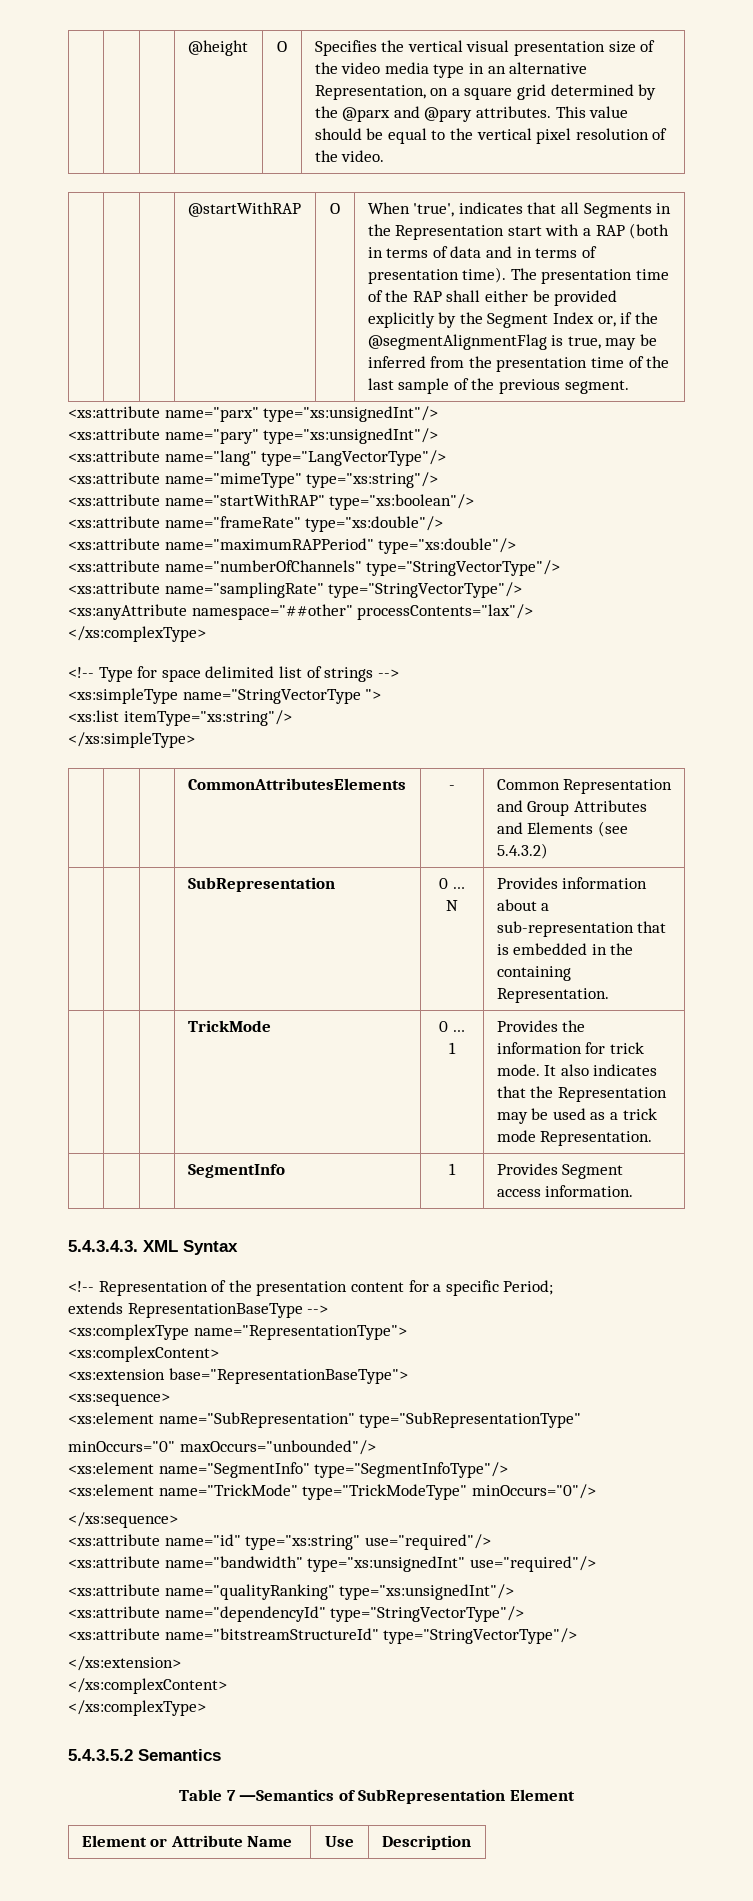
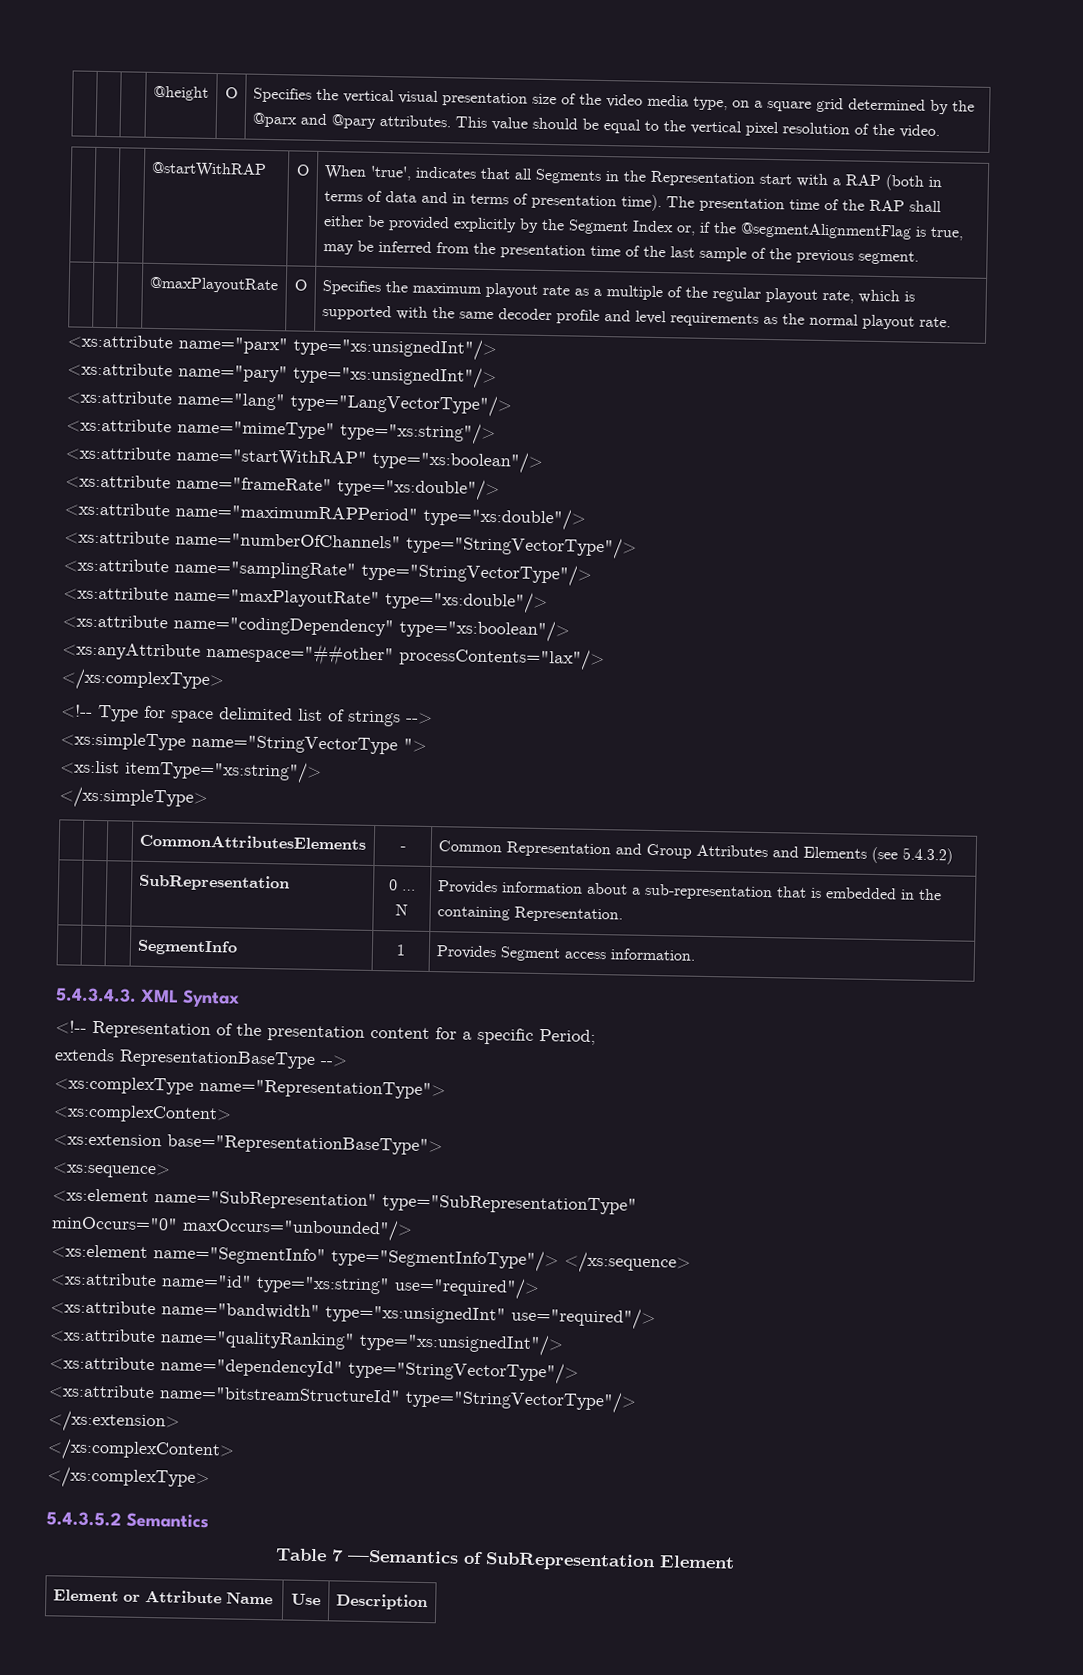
[433,62,588,78] [314,85,426,100] type in an alternative Representation, -> [692,96,728,111] type,
(629, 387) none -> [148,276,278,294] [294,279,307,291] [321,279,915,304] [321,304,951,330] // | | | @maxPlayoutRate | O | Specifies the maximum playout rate as a multiple of the regular playout rate, which is supported with the same decoder profile and level requirements as the normal playout rate.
(523, 590) none -> [63,586,548,615] [62,614,570,643] // <xs:attribute name="maxPlayoutRate" type="xs:double"/> // <xs:attribute name="codingDependency" type="xs:boolean"/>
[187,1020,271,1032] [438,1021,466,1032] [449,1042,456,1054] [496,1020,586,1032] [496,1042,644,1054] [496,1064,658,1076] [496,1086,667,1102] [496,1108,657,1124] [496,1130,653,1146] // | | | TrickMode | 0 … 1 | Provides the information for trick mode. It also indicates that the Representation may be used as a trick mode Representation. -> (623, 914) none
[68,1484,596,1500] // <xs:element name="TrickMode" type="TrickModeType" minOccurs="0"/> // -> (559, 1260) none

